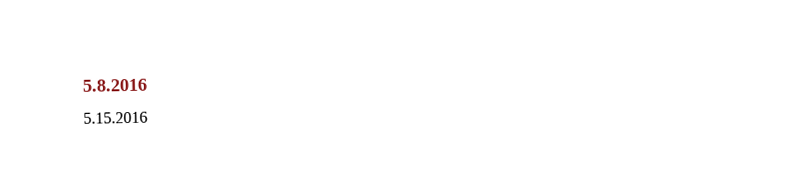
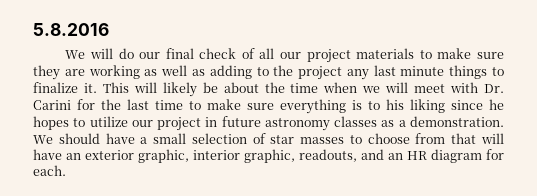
[83,111,148,124] 5.15.2016 -> [65,48,505,63] [33,65,504,80] [33,82,505,97] [33,99,504,114] [33,116,504,131] [33,133,505,144] [33,149,504,163] [33,165,66,176] We will do our final check of all our project materials to make sure they are working as well as adding to the project any last minute things to finalize it. This will likely be about the time when we will meet with Dr. Carini for the last time to make sure everything is to his liking since he hopes to utilize our project in future astronomy classes as a demonstration. We should have a small selection of star masses to choose from that will have an exterior graphic, interior graphic, readouts, and an HR diagram for each.

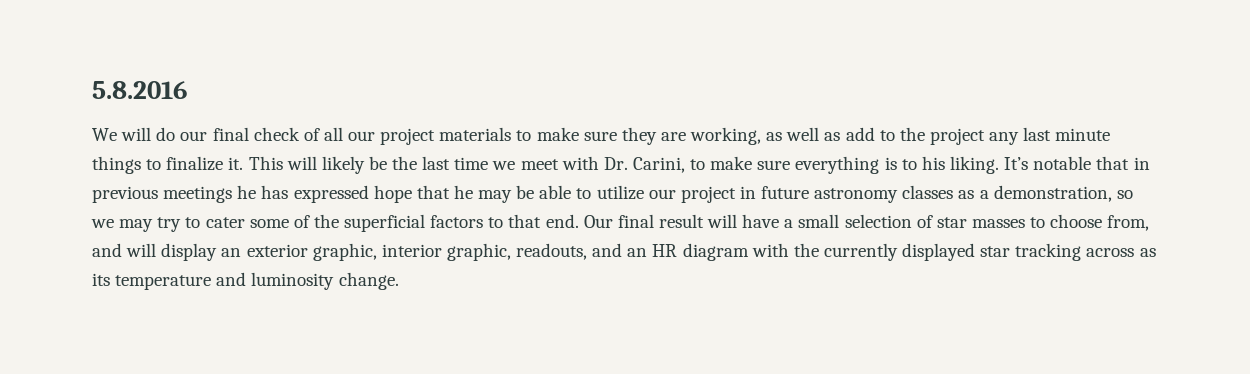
[88,65,140,79] working -> [690,127,762,145] working,
[209,65,252,79] adding -> [845,127,875,141] add
[223,82,505,93] [33,99,183,110] about the time when we will meet with Dr. Carini for the last time -> [392,156,685,173] the last time we meet with Dr. Carini,
[410,99,504,113] [33,116,69,130] liking since he hopes -> [949,156,1150,174] [92,185,572,203] liking. It’s notable that in previous meetings he has expressed hope that he may be able
[409,116,504,127] [33,133,100,144] demonstration. We should -> [993,185,1133,202] [91,214,738,232] demonstration, so we may try to cater some of the superficial factors to that end. Our final result will
[415,133,505,144] [33,149,62,160] from that will have -> [1107,215,1150,231] [92,243,218,261] from, and will display
[486,149,504,160] [33,165,66,176] for each. -> [751,243,1156,261] [92,272,399,290] with the currently displayed star tracking across as its temperature and luminosity change.

